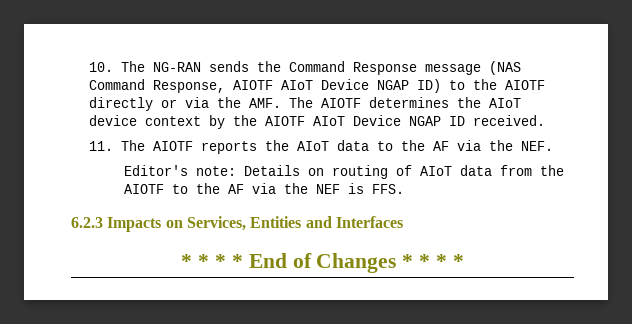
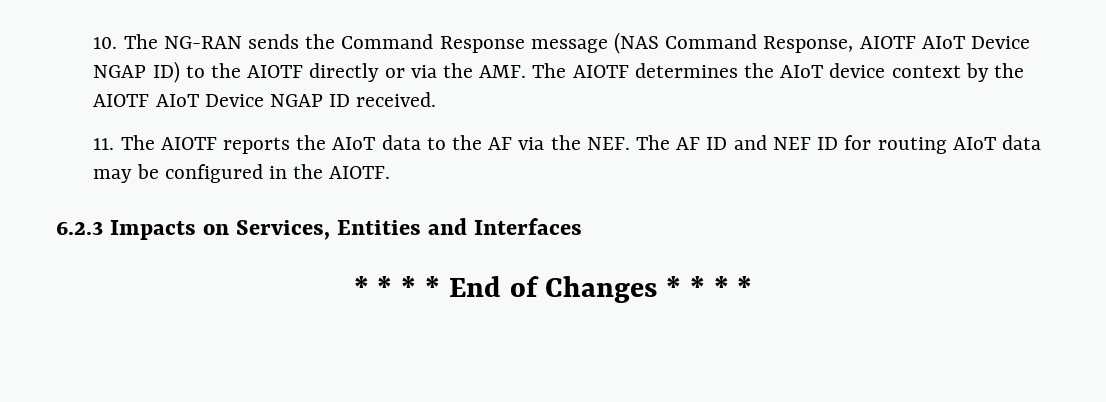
[123,165,564,179] [123,183,404,194] // Editor's note: Details on routing of AIoT data from the AIOTF to the AF via the NEF is FFS. -> [636,135,1041,154] [93,164,391,183] The AF ID and NEF ID for routing AIoT data may be configured in the AIOTF.

